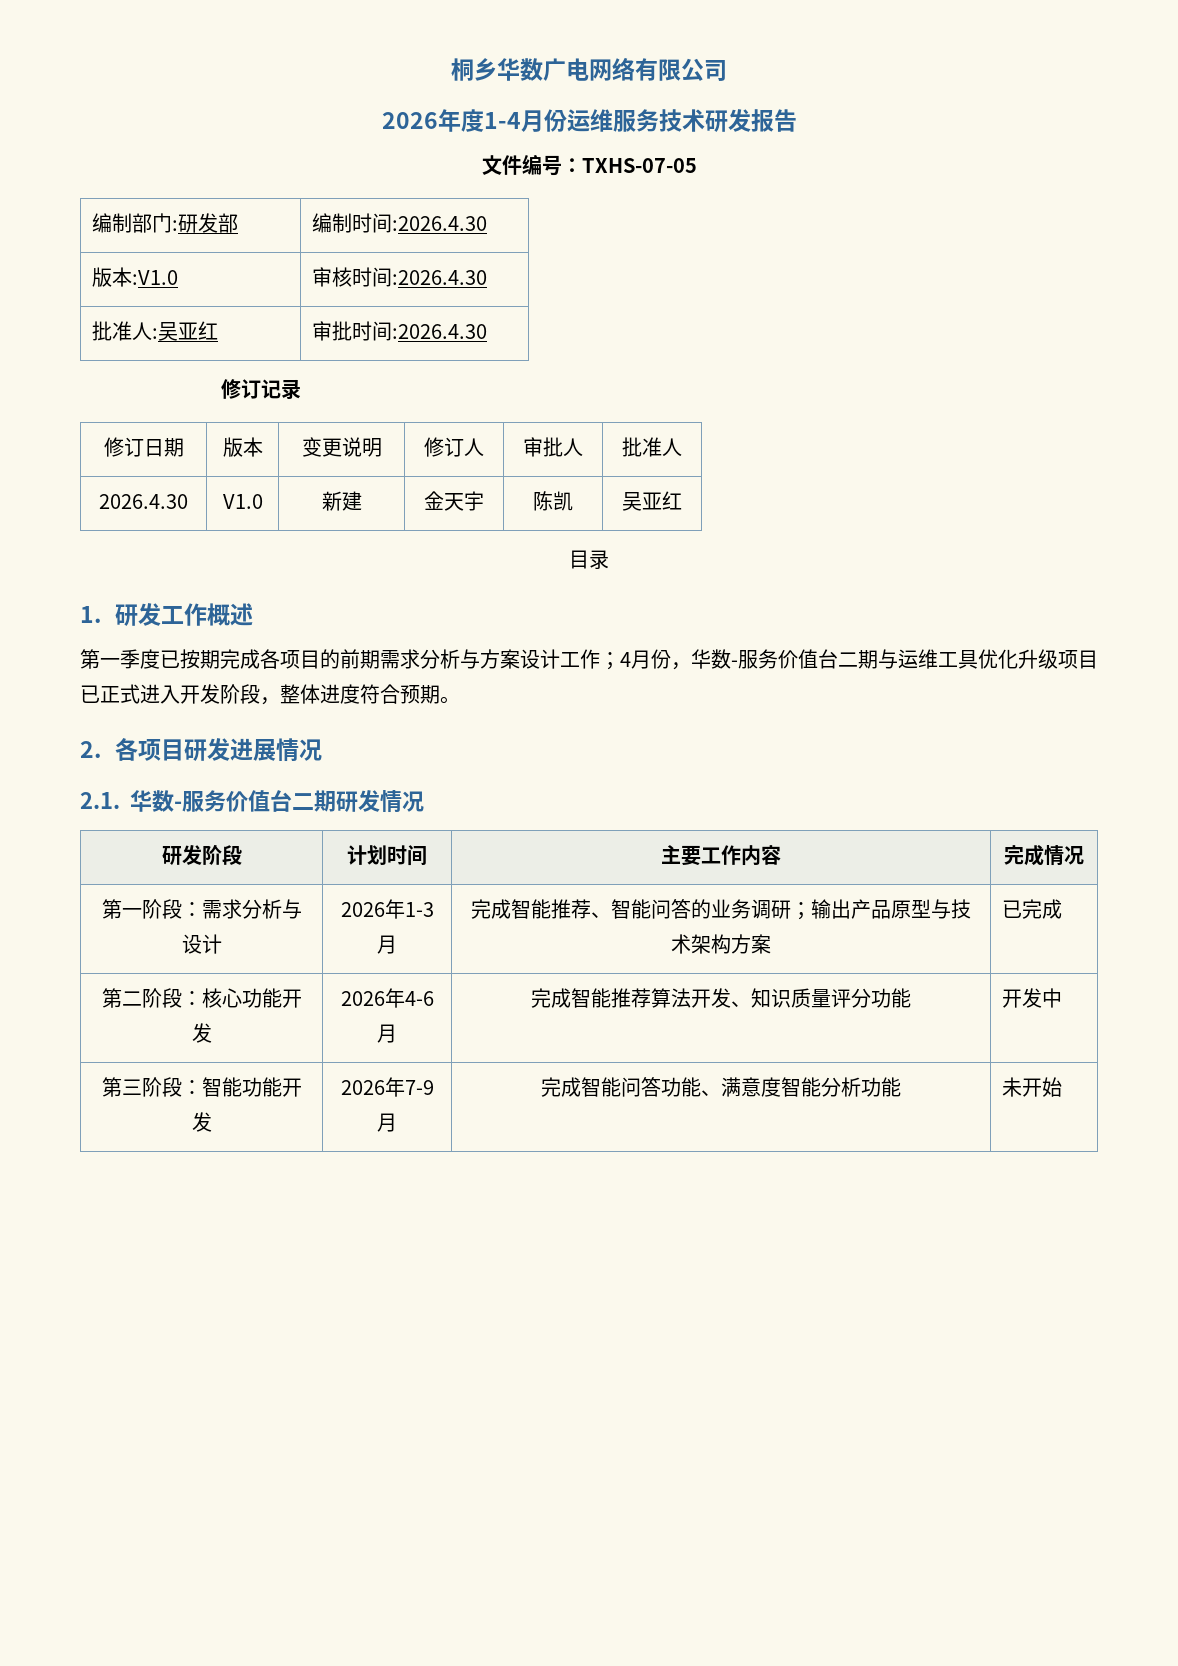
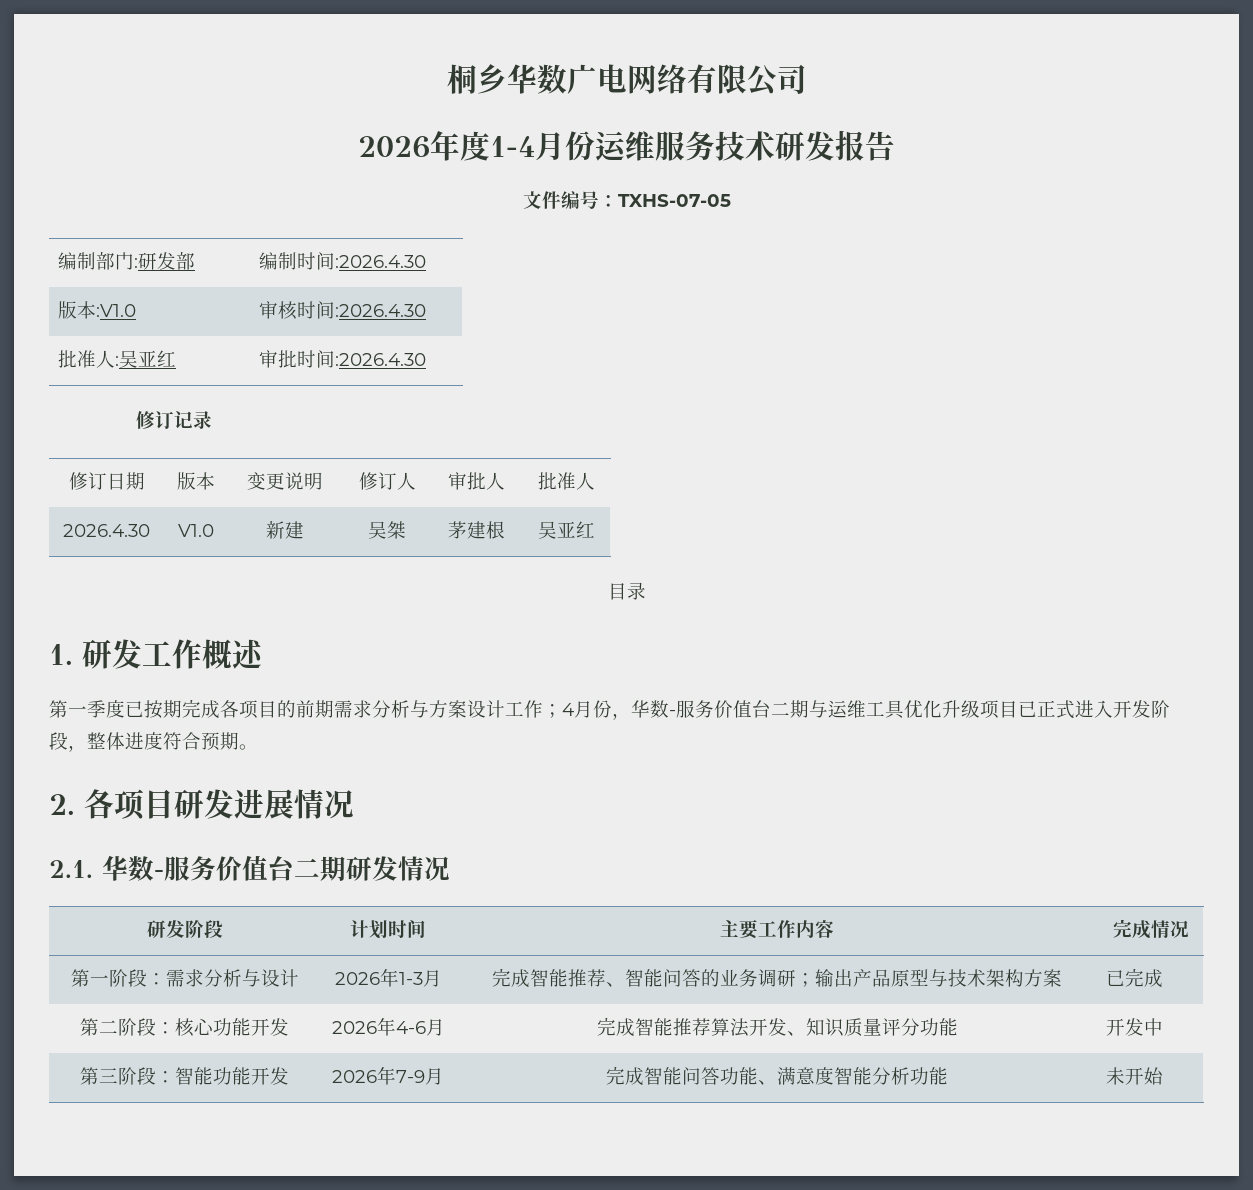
[424,491,484,511] [533,491,573,511] 金天宇 | 陈凯 -> [368,521,406,539] [448,521,505,539] 吴桀 | 茅建根

